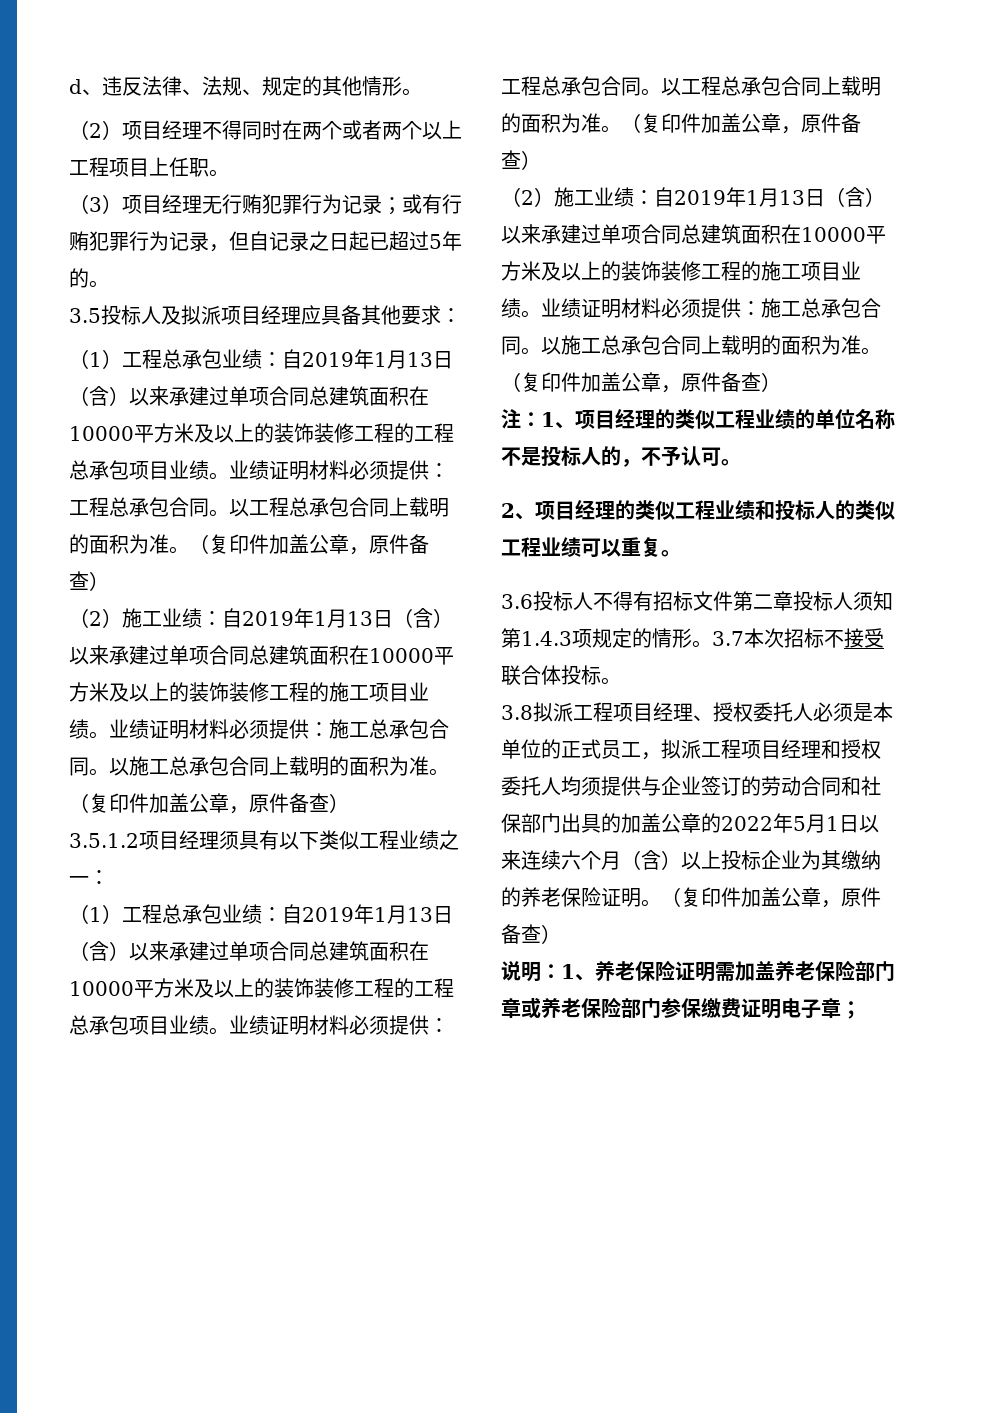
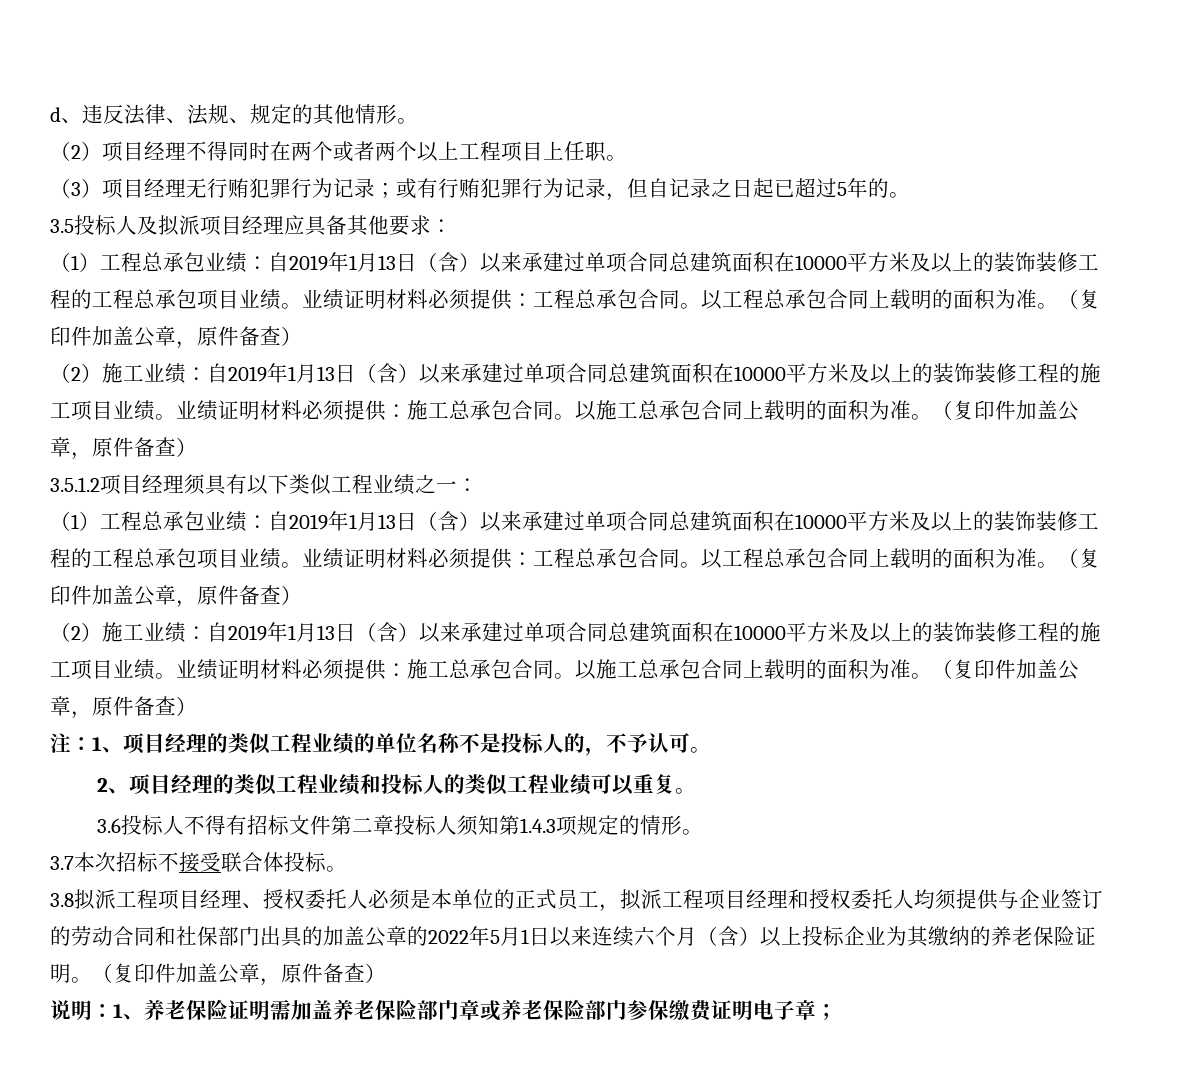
(712, 644) none -> (703, 832) //

